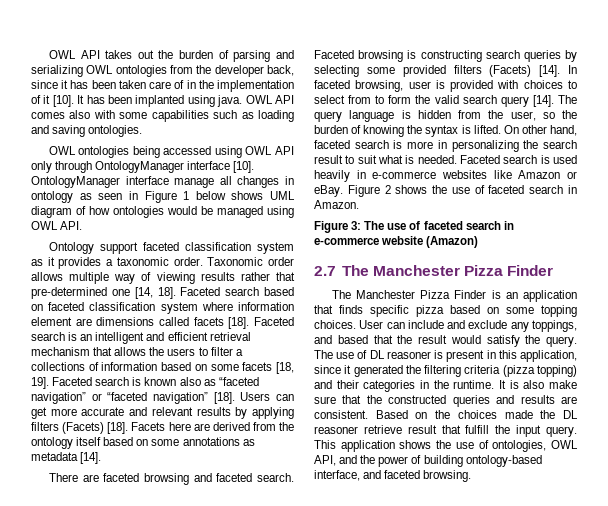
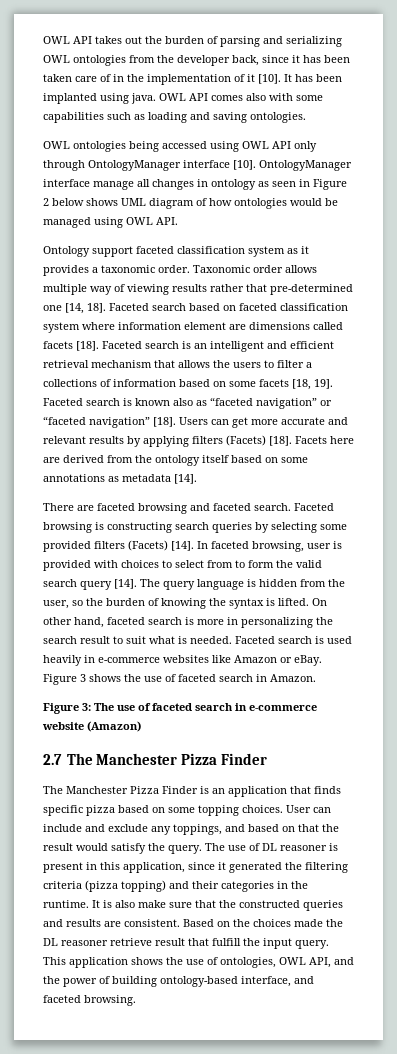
[183,191,190,200] 1 -> [43,198,49,206] 2
[384,185,391,194] 2 -> [80,674,86,682] 3
(368, 339) none -> [282,826,295,832] on

